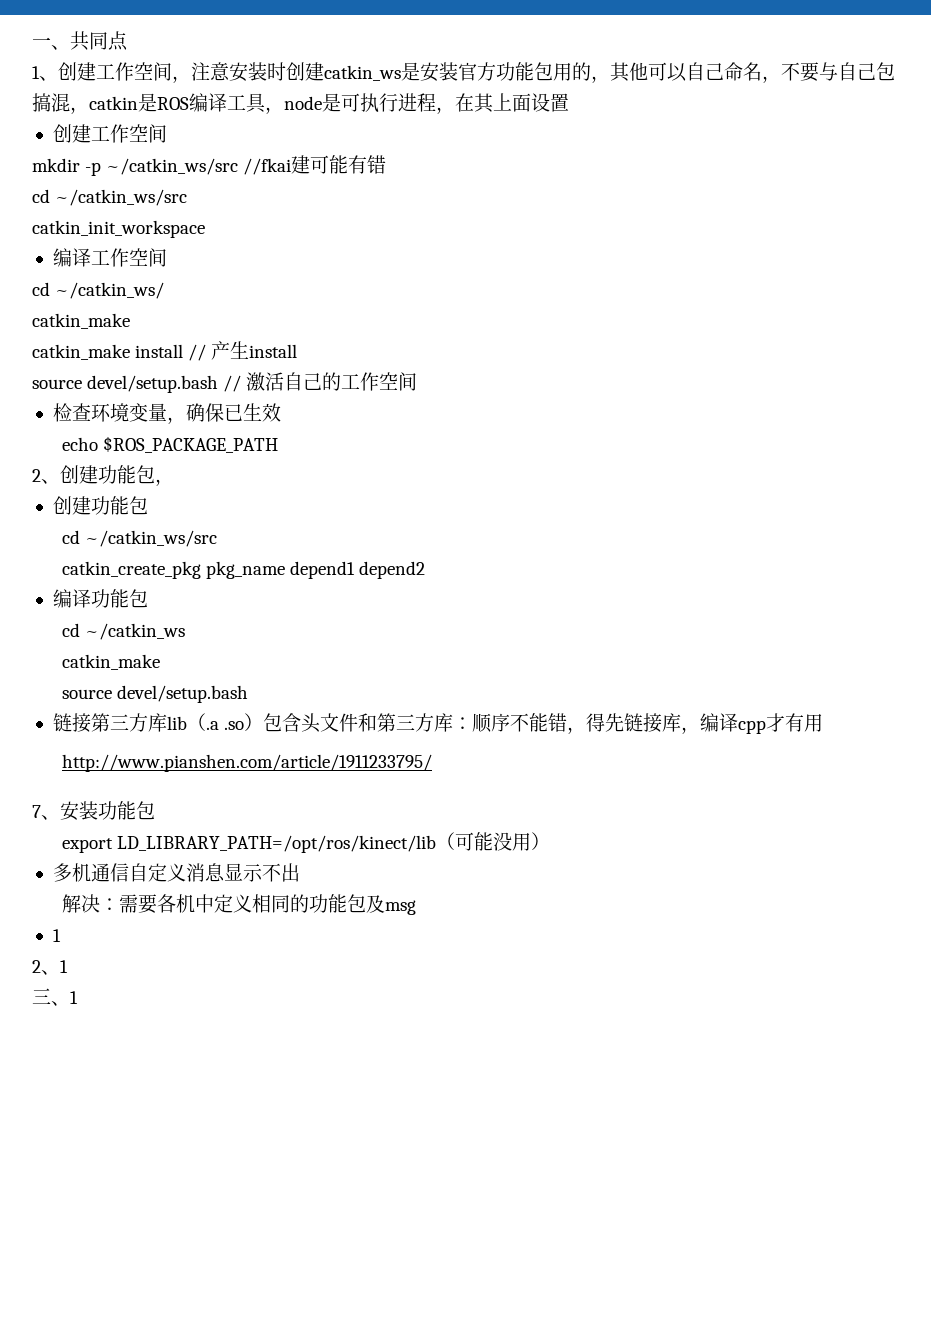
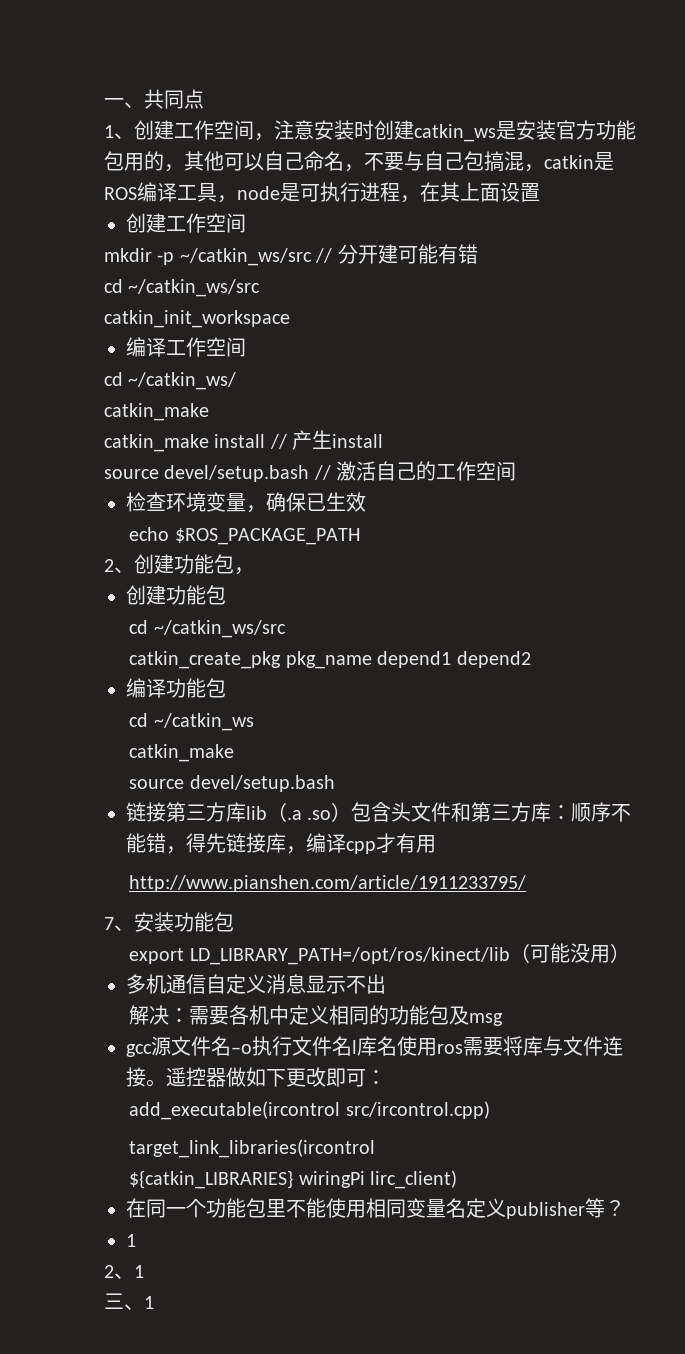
[243,158,292,175] //fkai -> [315,244,378,264] // 分开
(416, 907) none -> [126,1036,623,1057] [126,1067,386,1087] [129,1101,490,1120] [129,1139,376,1158] [129,1170,458,1189] [126,1198,625,1219] // gcc源文件名–o执行文件名l库名使用ros需要将库与文件连接。遥控器做如下更改即可： // add_executable(ircontrol src/ircontrol.cpp) // target_link_libraries(ircontrol // ${catkin_LIBRARIES} wiringPi lirc_client) // 在同一个功能包里不能使用相同变量名定义publisher等？

